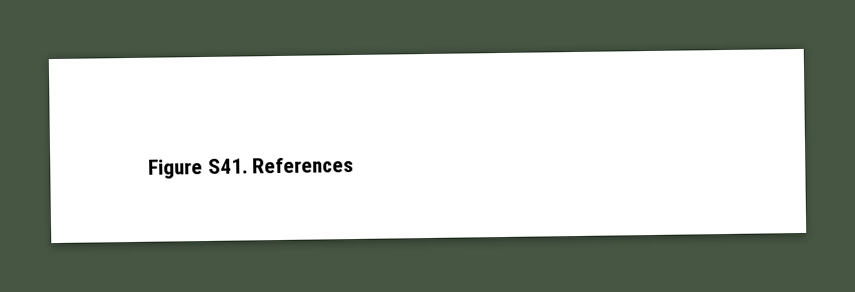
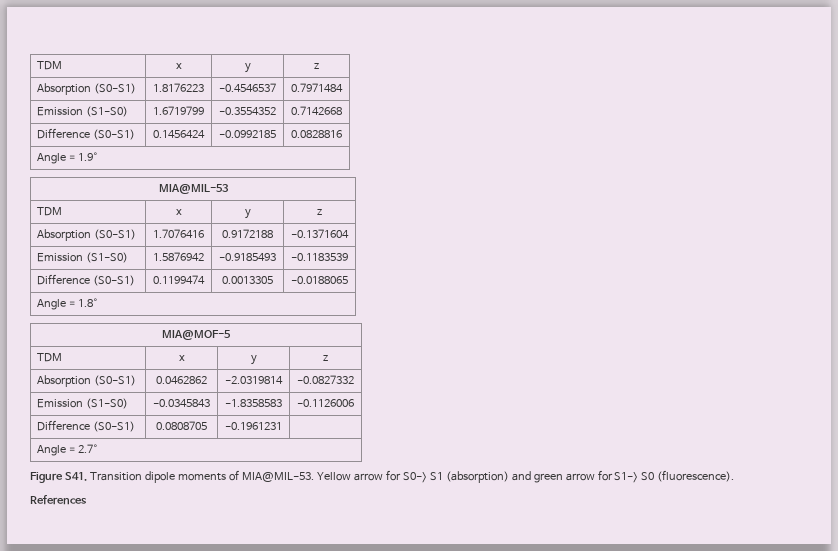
[148,158,248,179] Figure S41. -> [37,61,63,70] [175,63,182,69] [244,63,251,73] [314,63,319,69] [37,83,137,95] [153,83,204,92] [219,83,276,92] [291,83,343,92] [37,106,129,117] [153,106,204,115] [219,107,276,115] [291,106,342,115] [37,128,136,140] [153,130,205,138] [219,130,276,138] [291,130,342,138] [37,152,99,164] [158,184,229,194] [37,207,63,216] [175,209,182,215] [244,209,251,219] [317,209,322,215] [37,229,137,241] [153,229,204,238] [222,229,273,238] [291,229,349,238] [37,252,129,263] [153,252,204,261] [219,253,276,261] [291,253,348,261] [37,274,136,286] [153,275,205,284] [222,276,273,284] [291,276,348,284] [37,298,99,310] [162,330,231,340] [37,353,63,362] [178,355,185,361] [250,355,257,365] [323,355,328,361] [37,375,137,387] [156,376,207,384] [225,376,283,384] [297,375,354,384] [37,398,129,409] [153,399,210,407] [225,399,282,407] [297,399,354,407] [37,420,136,432] [156,421,207,430] [225,422,282,430] [37,444,99,456] [30,470,735,483] TDM | x | y | z // Absorption (S0-S1) | 1.8176223 | -0.4546537 | 0.7971484 // Emission (S1-S0) | 1.6719799 | -0.3554352 | 0.7142668 // Difference (S0-S1) | 0.1456424 | -0.0992185 | 0.0828816 // Angle = 1.9° // MIA@MIL-53 // TDM | x | y | z // Absorption (S0-S1) | 1.7076416 | 0.9172188 | -0.1371604 // Emission (S1-S0) | 1.5876942 | -0.9185493 | -0.1183539 // Difference (S0-S1) | 0.1199474 | 0.0013305 | -0.0188065 // Angle = 1.8° // MIA@MOF-5 // TDM | x | y | z // Absorption (S0-S1) | 0.0462862 | -2.0319814 | -0.0827332 // Emission (S1-S0) | -0.0345843 | -1.8358583 | -0.1126006 // Difference (S0-S1) | 0.0808705 | -0.1961231 | // Angle = 2.7° // Figure S41. Transition dipole moments of MIA@MIL-53. Yellow arrow for S0-> S1 (absorption) and green arrow for S1-> S0 (fluorescence). //

